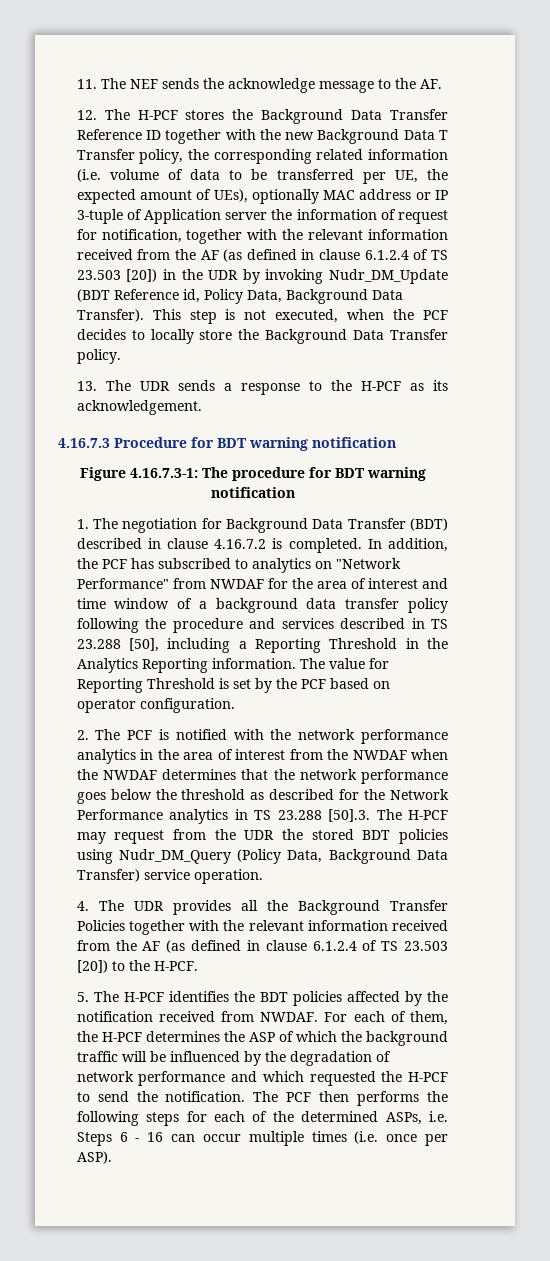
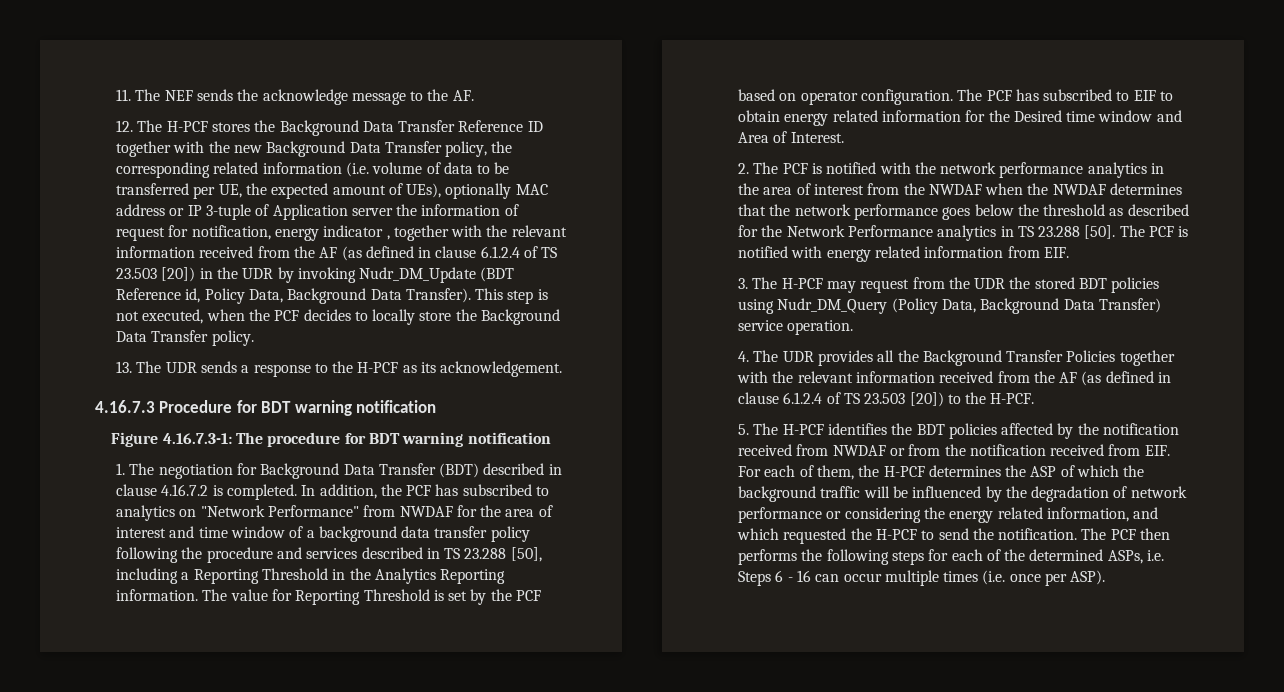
[439,130,448,140] T -> (381, 147) none
(182, 236) none -> [274,225,390,241] energy indicator ,
(235, 705) none -> [957,89,1174,101] [737,110,1182,126] [737,131,844,143] The PCF has subscribed to EIF to obtain energy related information for the Desired time window and Area of Interest.
[328,809,371,822] [50].3. -> [1084,225,1189,239] [737,246,1069,262] [737,278,748,289] [50]. The PCF is notified with energy related information from EIF. // 3.
[260,1012,319,1022] NWDAF. -> [832,444,1170,456] NWDAF or from the notification received from EIF.
(226, 1078) none -> [826,507,1129,523] or considering the energy related information,

